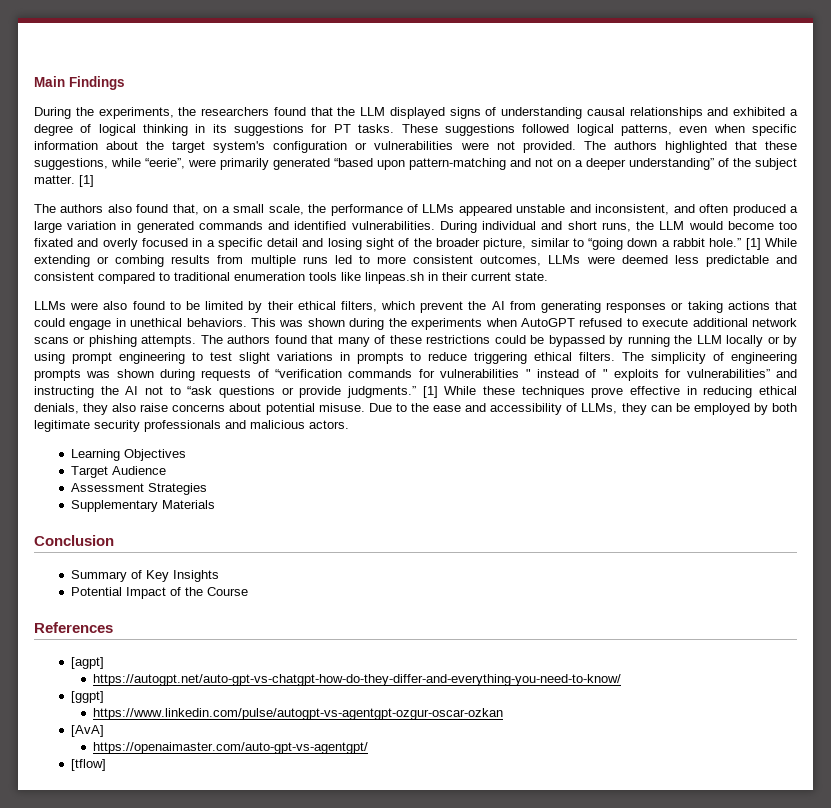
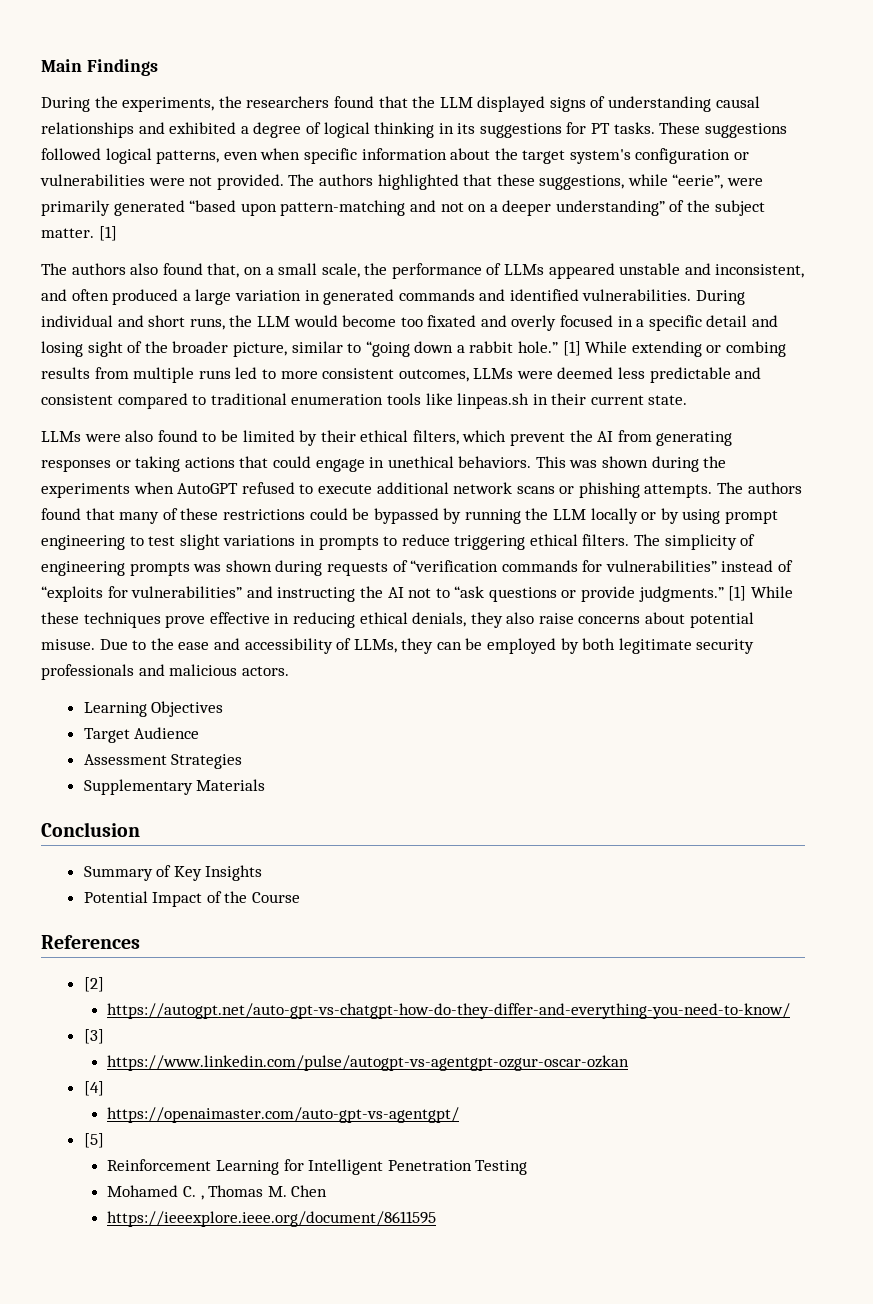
[440,369,659,381] vulnerabilities " instead of " exploits -> [605,560,794,572] [41,586,103,602] vulnerabilities” instead of “exploits
[70,657,104,669] [agpt] -> [83,977,104,992] [2]
[70,691,104,703] [ggpt] -> [83,1029,104,1044] [3]
[70,725,104,737] [AvA] -> [83,1081,104,1096] [4]
[70,759,106,771] [tflow] -> [83,1133,104,1148] [107,1159,528,1175] [107,1185,328,1200] [107,1211,437,1227] [5] // Reinforcement Learning for Intelligent Penetration Testing // Mohamed C. , Thomas M. Chen // https://ieeexplore.ieee.org/document/8611595

